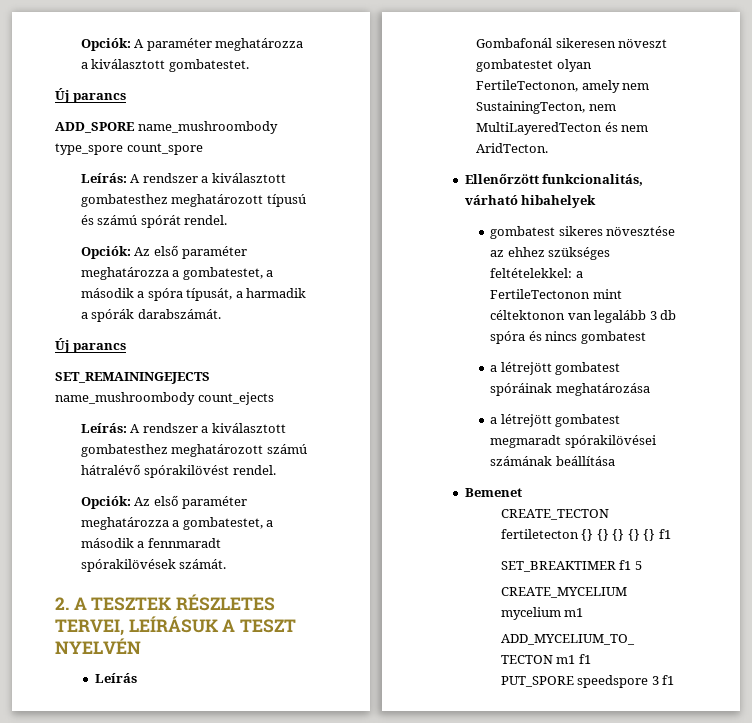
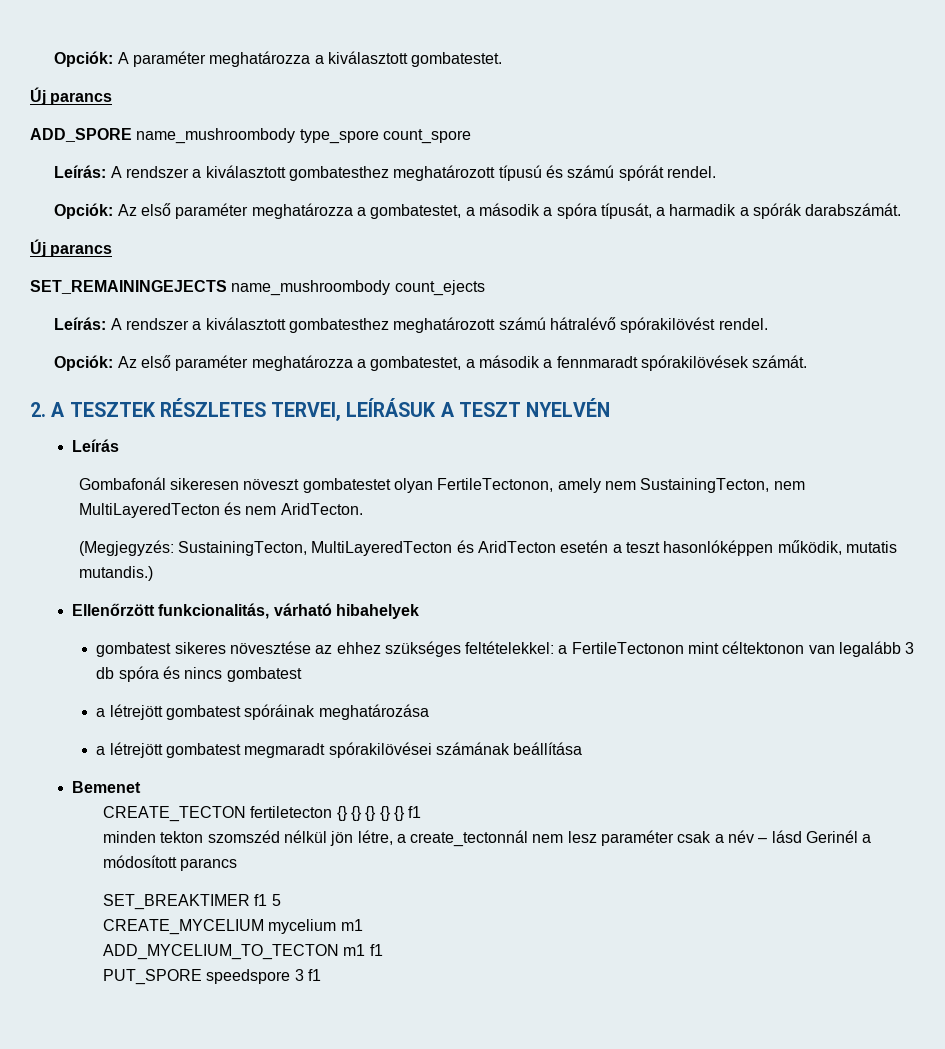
(549, 148) none -> [78,540,897,556] [78,566,153,581] // (Megjegyzés: SustainingTecton, MultiLayeredTecton és AridTecton esetén a teszt hasonlóképpen működik, mutatis mutandis.)
(671, 534) none -> [102,830,872,847] [102,855,238,871] // minden tekton szomszéd nélkül jön létre, a create_tectonnál nem lesz paraméter csak a név – lásd Gerinél a módosított parancs

